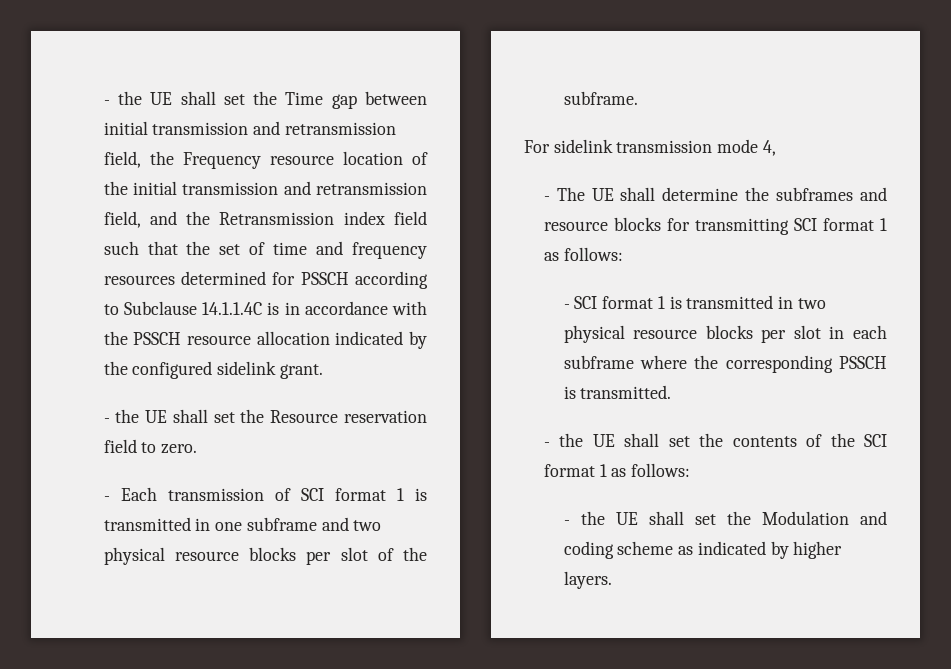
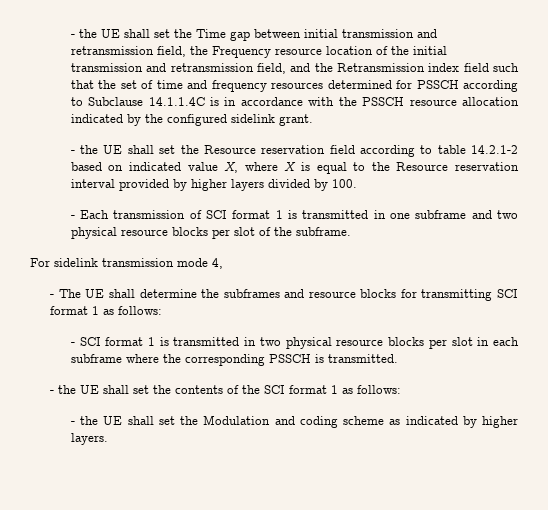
[141,442,198,454] to zero. -> [359,145,518,157] [70,161,519,174] [70,179,357,191] according to table 14.2.1-2 based on indicated value X, where X is equal to the Resource reservation interval provided by higher layers divided by 100.

